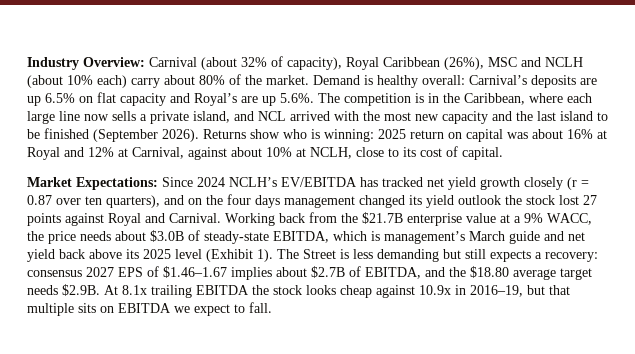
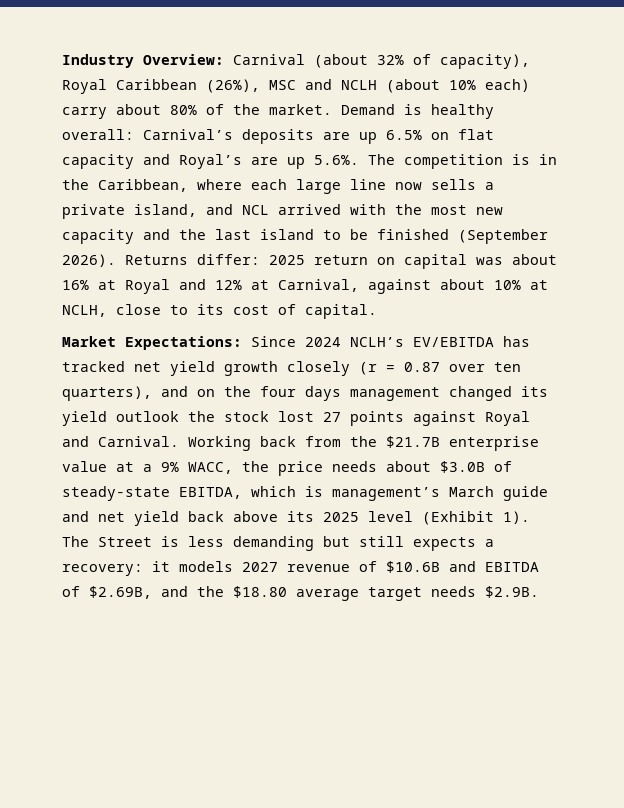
[250,129,374,142] show who is winning: -> [197,254,260,265] differ:
[27,266,421,280] consensus 2027 EPS of $1.46–1.67 implies about $2.7B of EBITDA, -> [152,561,539,573] [62,586,152,599] it models 2027 revenue of $10.6B and EBITDA of $2.69B,
[104,285,570,298] [27,302,272,316] At 8.1x trailing EBITDA the stock looks cheap against 10.9x in 2016–19, but that multiple sits on EBITDA we expect to fall. -> (539, 592) none

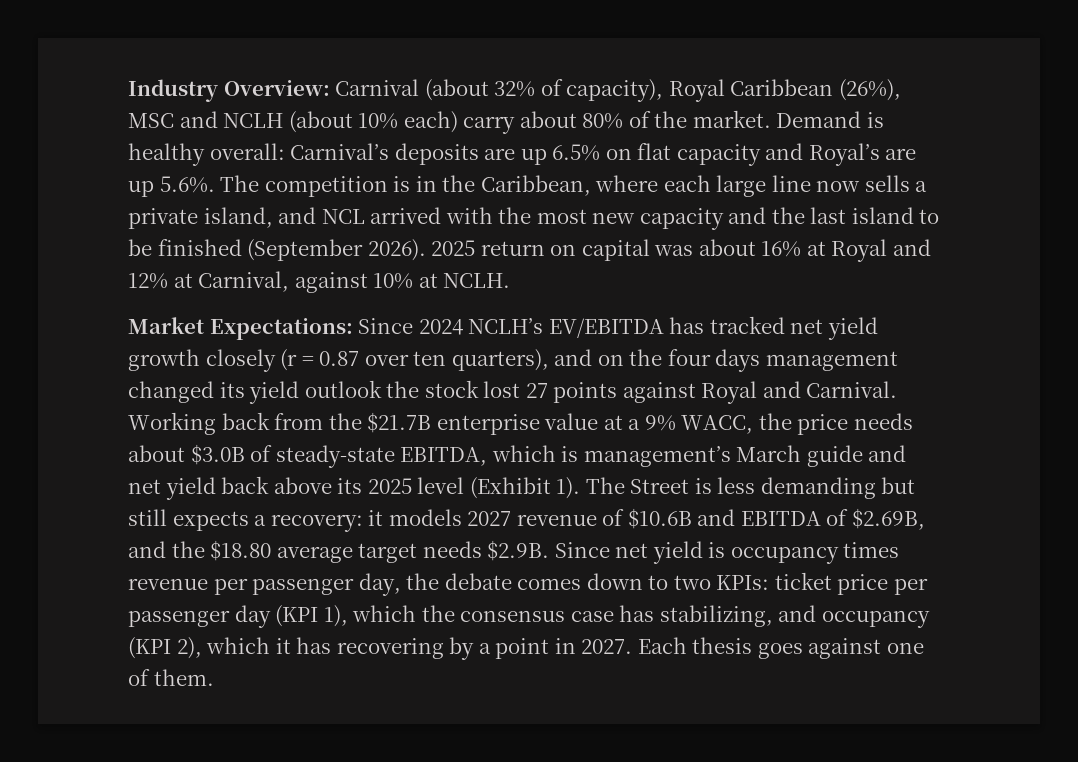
[125,254,260,265] Returns differ: -> (426, 250) none
[440,279,485,290] about -> (368, 282) none
[62,304,377,319] NCLH, close to its cost of capital. -> [443,273,511,288] NCLH.
(539, 592) none -> [554,541,900,564] [128,572,928,596] [128,605,930,628] [128,637,925,660] [128,669,214,686] Since net yield is occupancy times revenue per passenger day, the debate comes down to two KPIs: ticket price per passenger day (KPI 1), which the consensus case has stabilizing, and occupancy (KPI 2), which it has recovering by a point in 2027. Each thesis goes against one of them.

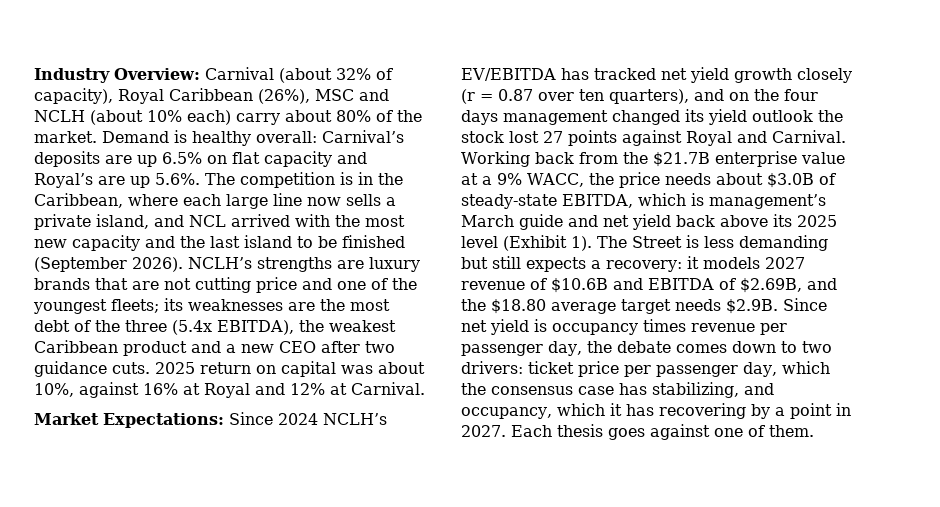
(426, 250) none -> [188,257,420,272] [34,277,417,293] [33,298,390,314] [34,320,396,335] [34,340,395,356] [34,361,150,377] NCLH’s strengths are luxury brands that are not cutting price and one of the youngest fleets; its weaknesses are the most debt of the three (5.4x EBITDA), the weakest Caribbean product and a new CEO after two guidance cuts.
(756, 247) none -> [34,382,139,398] 10%, against
[198,271,511,293] Carnival, against 10% at NCLH. -> [351,382,425,395] Carnival.
[716,575,770,590] KPIs: -> [461,361,523,374] drivers:
[234,605,348,628] day (KPI 1), -> [743,362,777,377] day,
[821,610,930,628] [128,637,202,659] occupancy (KPI 2), -> [461,407,552,419] occupancy,

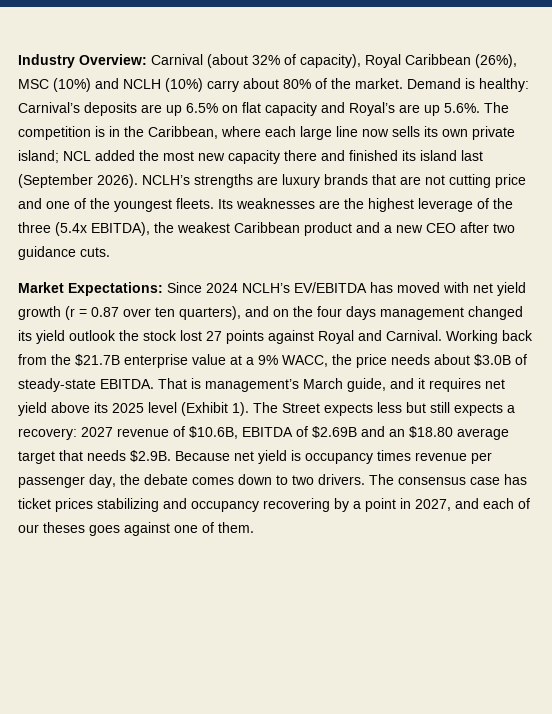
(354, 95) none -> [53,78,91,92] (10%)
[90,110,231,125] (about 10% each) -> [165,78,203,92] (10%)
[192,131,317,146] healthy overall: -> [479,78,529,92] healthy:
[386,197,396,206] [34,214,405,230] [34,235,405,251] a private island, and NCL arrived with the most new capacity and the last island to be finished -> [424,126,515,140] [18,150,483,164] its own private island; NCL added the most new capacity there and finished its island last
[111,298,183,313] fleets; its -> [176,198,233,209] fleets. Its
[350,299,390,311] [34,320,70,332] most debt -> [368,198,473,212] highest leverage
[155,361,425,377] [34,382,425,398] 2025 return on capital was about 10%, against 16% at Royal and 12% at Carnival. -> (110, 252) none
[594,68,656,80] tracked -> [397,282,469,293] moved with
[797,68,852,83] closely -> (61, 313) none
[562,193,686,208] EBITDA, which -> [100,378,187,389] EBITDA. That
[519,214,715,230] guide and net yield back -> [347,378,505,392] [18,402,47,416] guide, and it requires net yield
[686,235,828,251] is less demanding -> [324,402,402,416] expects less
[687,256,760,269] it models -> (77, 434) none
[551,278,837,293] [461,299,486,311] $10.6B and EBITDA of $2.69B, and the -> [189,426,405,439] $10.6B, EBITDA of $2.69B and an
(671, 306) none -> [59,450,83,461] that
[783,298,827,311] Since -> [175,451,230,461] Because
[461,361,830,377] [461,382,774,398] [461,403,654,419] drivers: ticket price per passenger day, which the consensus case has stabilizing, and occupancy, which it has -> [318,474,527,485] [18,498,259,512] drivers. The consensus case has ticket prices stabilizing and occupancy
[461,424,603,437] 2027. Each thesis -> [415,498,530,511] [18,522,85,533] 2027, and each of our theses

